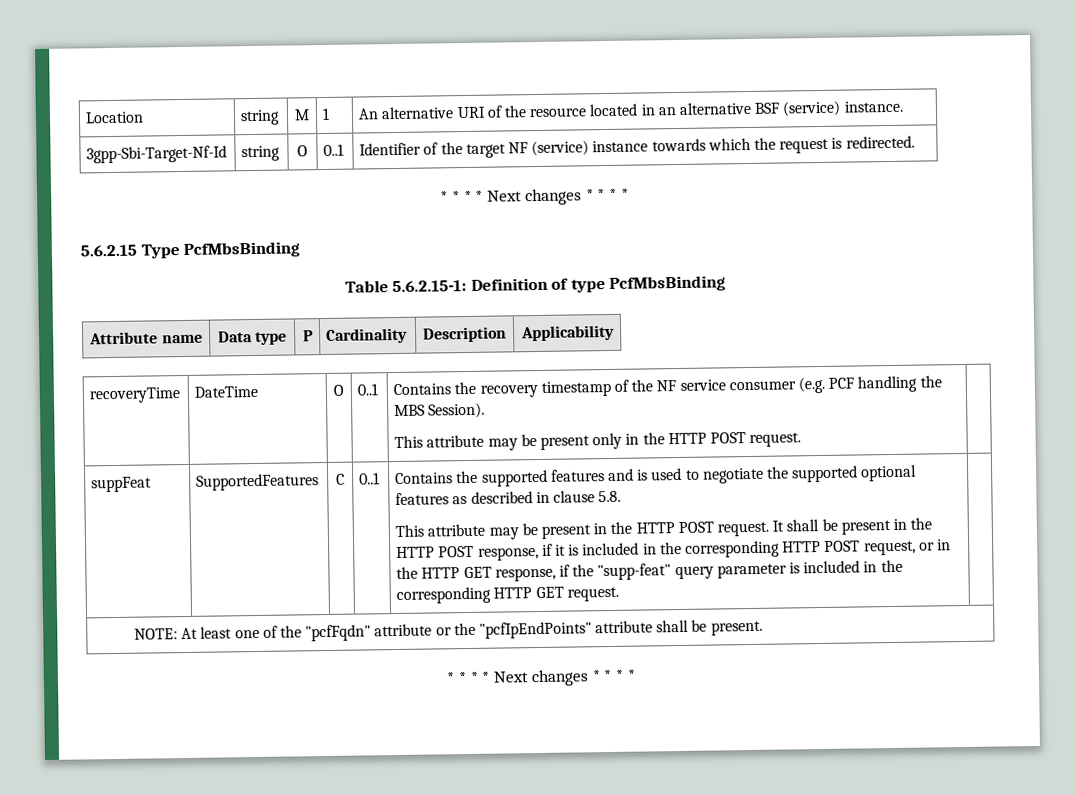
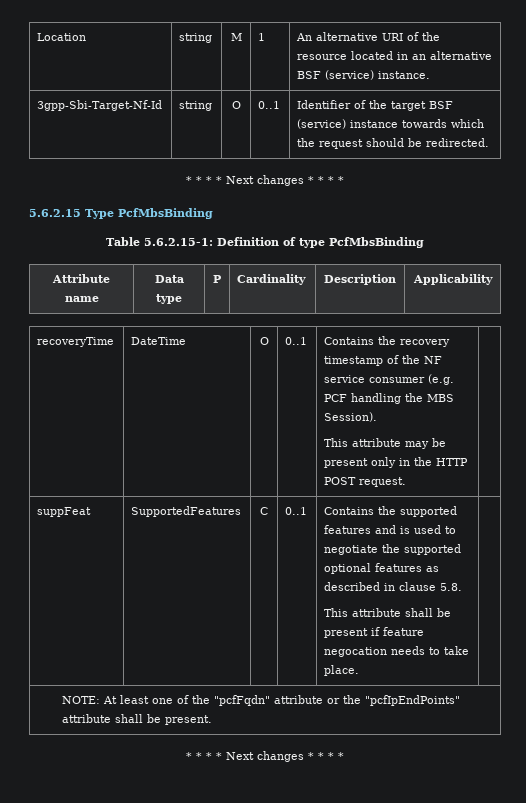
[508,142,529,154] NF -> [429,101,454,109] BSF
[831,137,843,149] is -> [366,138,423,147] should be
[488,517,933,540] [396,539,951,561] [396,559,903,582] [396,586,619,605] may be present in the HTTP POST request. It shall be present in the HTTP POST response, if it is included in the corresponding HTTP POST request, or in the HTTP GET response, if the "supp-feat" query parameter is included in the corresponding HTTP GET request. -> [405,608,452,617] [324,627,425,638] [324,646,470,657] [324,665,360,676] shall be present if feature negocation needs to take place.

